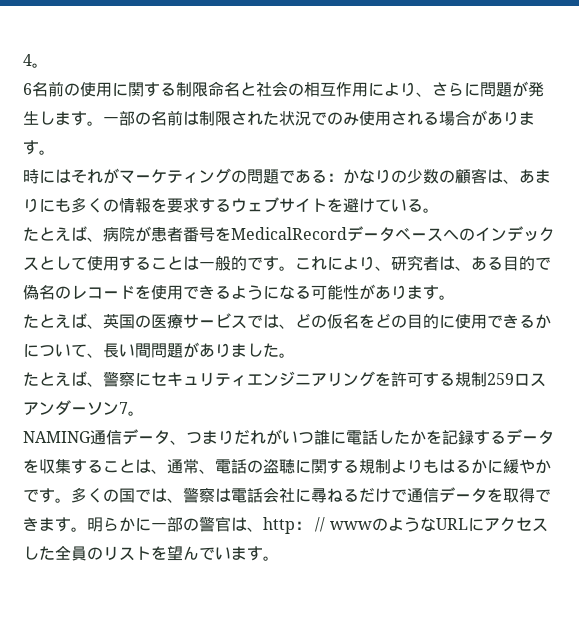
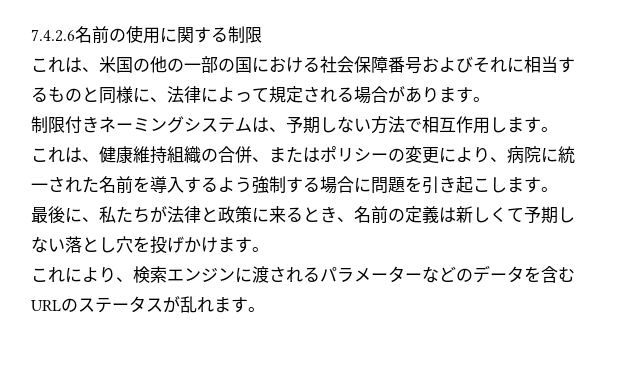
[23,54,48,68] [23,83,32,95] 4。 // 6 -> [31,29,75,42] 7.4.2.6
[208,81,544,97] [23,110,391,126] 命名と社会の相互作用により、さらに問題が発生します。一部の名前は制限された状況でのみ使用 -> [31,56,575,74] [31,86,303,104] // これは、米国の他の一部の国における社会保障番号およびそれに相当するものと同様に、法律によって規定
[23,168,551,184] [23,197,439,213] [23,226,555,242] [23,255,295,271] 時にはそれがマーケティングの問題である：かなりの少数の顧客は、あまりにも多くの情報を要求するウェブサイトを避けている。 // たとえば、病院が患者番号をMedicalRecordデータベースへのインデックスとして使用することは一般的です。 -> [31,116,558,134] [31,146,575,164] [31,176,558,194] [31,206,575,224] [31,236,269,254] 制限付きネーミングシステムは、予期しない方法で相互作用します。 // これは、健康維持組織の合併、またはポリシーの変更により、病院に統一された名前を導入するよう強制する場合に問題を引き起こします。 // 最後に、私たちが法律と政策に来るとき、名前の定義は新しくて予期しない落とし穴を投げかけます。 //
[391,255,551,271] [23,284,455,300] [23,313,551,329] [23,342,295,358] [23,371,546,387] [23,400,144,416] [23,429,554,445] [23,459,551,474] [23,487,551,503] [23,516,548,534] [23,545,231,561] 研究者は、ある目的で偽名のレコードを使用できるようになる可能性があります。 // たとえば、英国の医療サービスでは、どの仮名をどの目的に使用できるかについて、長い間問題がありました。 // たとえば、警察にセキュリティエンジニアリングを許可する規制259ロスアンダーソン7。 // NAMING通信データ、つまりだれがいつ誰に電話したかを記録するデータを収集することは、通常、電話の盗聴に関する規制よりもはるかに緩やかです。多くの国では、警察は電話会社に尋ねるだけで通信データを取得できます。明らかに一部の警官は、http： // wwwのようなURLにアクセスした全員のリストを望んでい -> [133,265,575,283] [31,296,214,313] 検索エンジンに渡されるパラメーターなどのデータを含むURLのステータスが乱れ

